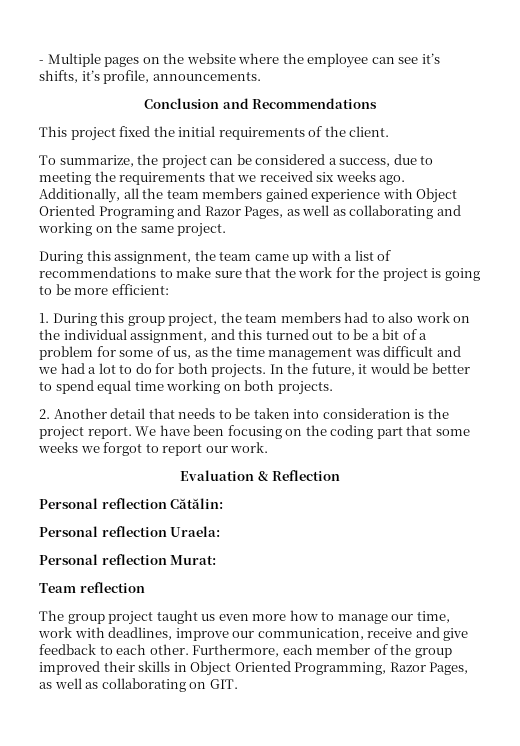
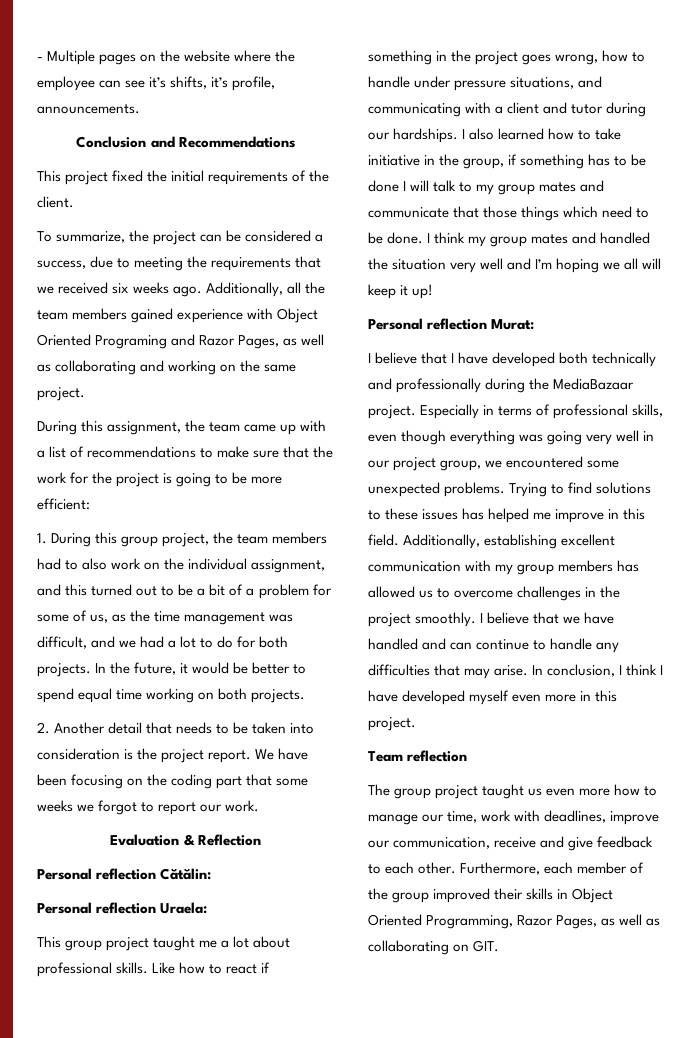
[383,346,434,357] difficult -> [37,636,87,649] difficult,
[39,554,217,565] Personal reflection Murat: -> [37,936,291,951] [37,962,271,977] [368,50,646,65] [368,76,603,91] [368,102,647,117] [368,128,622,143] [368,154,647,169] [368,180,605,195] [368,206,650,221] [368,232,651,247] [368,258,662,273] [368,284,434,299] [368,318,535,330] [368,352,657,367] [368,378,635,393] [368,404,664,419] [368,430,655,445] [368,456,620,471] [368,482,652,497] [368,508,646,523] [368,534,616,549] [368,560,640,575] [368,586,621,601] [368,612,615,627] [368,638,620,653] [368,664,664,679] [368,690,618,705] [368,717,416,731] This group project taught me a lot about professional skills. Like how to react if something in the project goes wrong, how to handle under pressure situations, and communicating with a client and tutor during our hardships. I also learned how to take initiative in the group, if something has to be done I will talk to my group mates and communicate that those things which need to be done. I think my group mates and handled the situation very well and I’m hoping we all will keep it up! // Personal reflection Murat: // I believe that I have developed both technically and professionally during the MediaBazaar project. Especially in terms of professional skills, even though everything was going very well in our project group, we encountered some unexpected problems. Trying to find solutions to these issues has helped me improve in this field. Additionally, establishing excellent communication with my group members has allowed us to overcome challenges in the project smoothly. I believe that we have handled and can continue to handle any difficulties that may arise. In conclusion, I think I have developed myself even more in this project.

